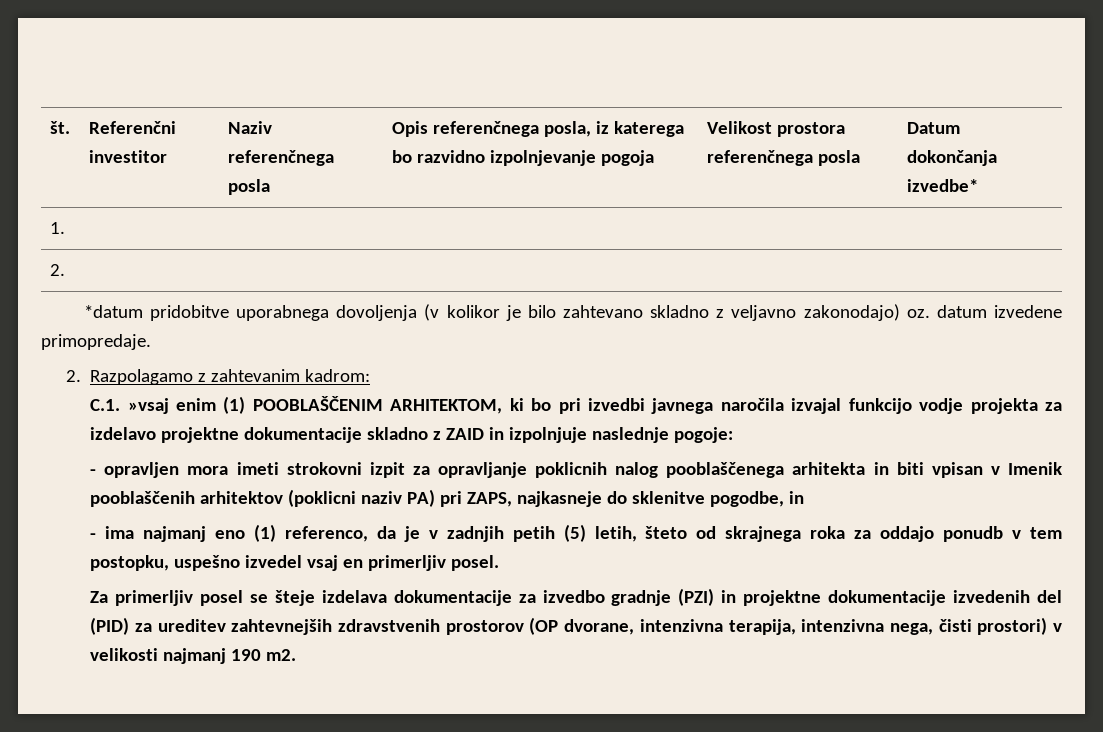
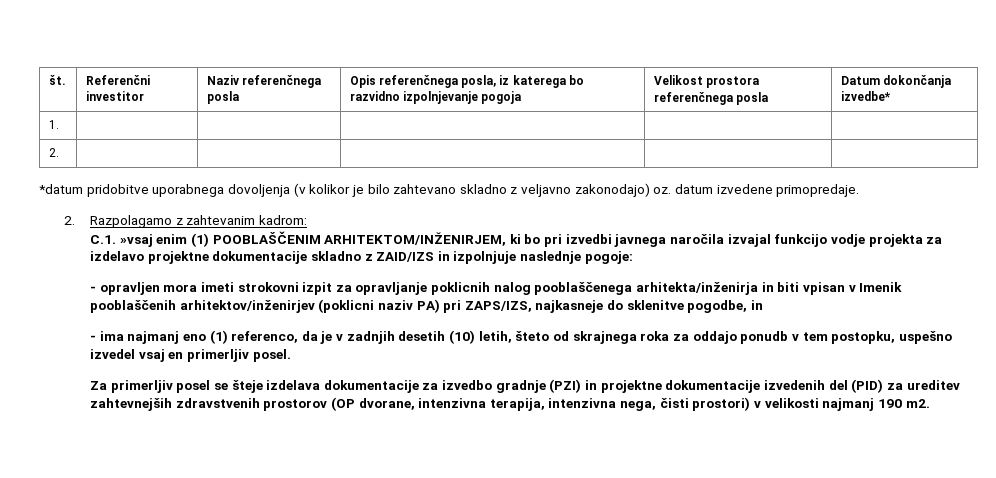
[390,399,503,414] ARHITEKTOM, -> [324,232,507,246] ARHITEKTOM/INŽENIRJEM,
[446,428,485,440] ZAID -> [376,252,435,262] ZAID/IZS
[792,462,866,475] arhitekta -> [636,282,759,295] arhitekta/inženirja
[200,491,284,504] arhitektov -> [179,300,315,313] arhitektov/inženirjev
[467,492,513,507] ZAPS, -> [464,301,532,312] ZAPS/IZS,
[512,524,586,542] petih (5) -> [398,330,476,344] desetih (10)

